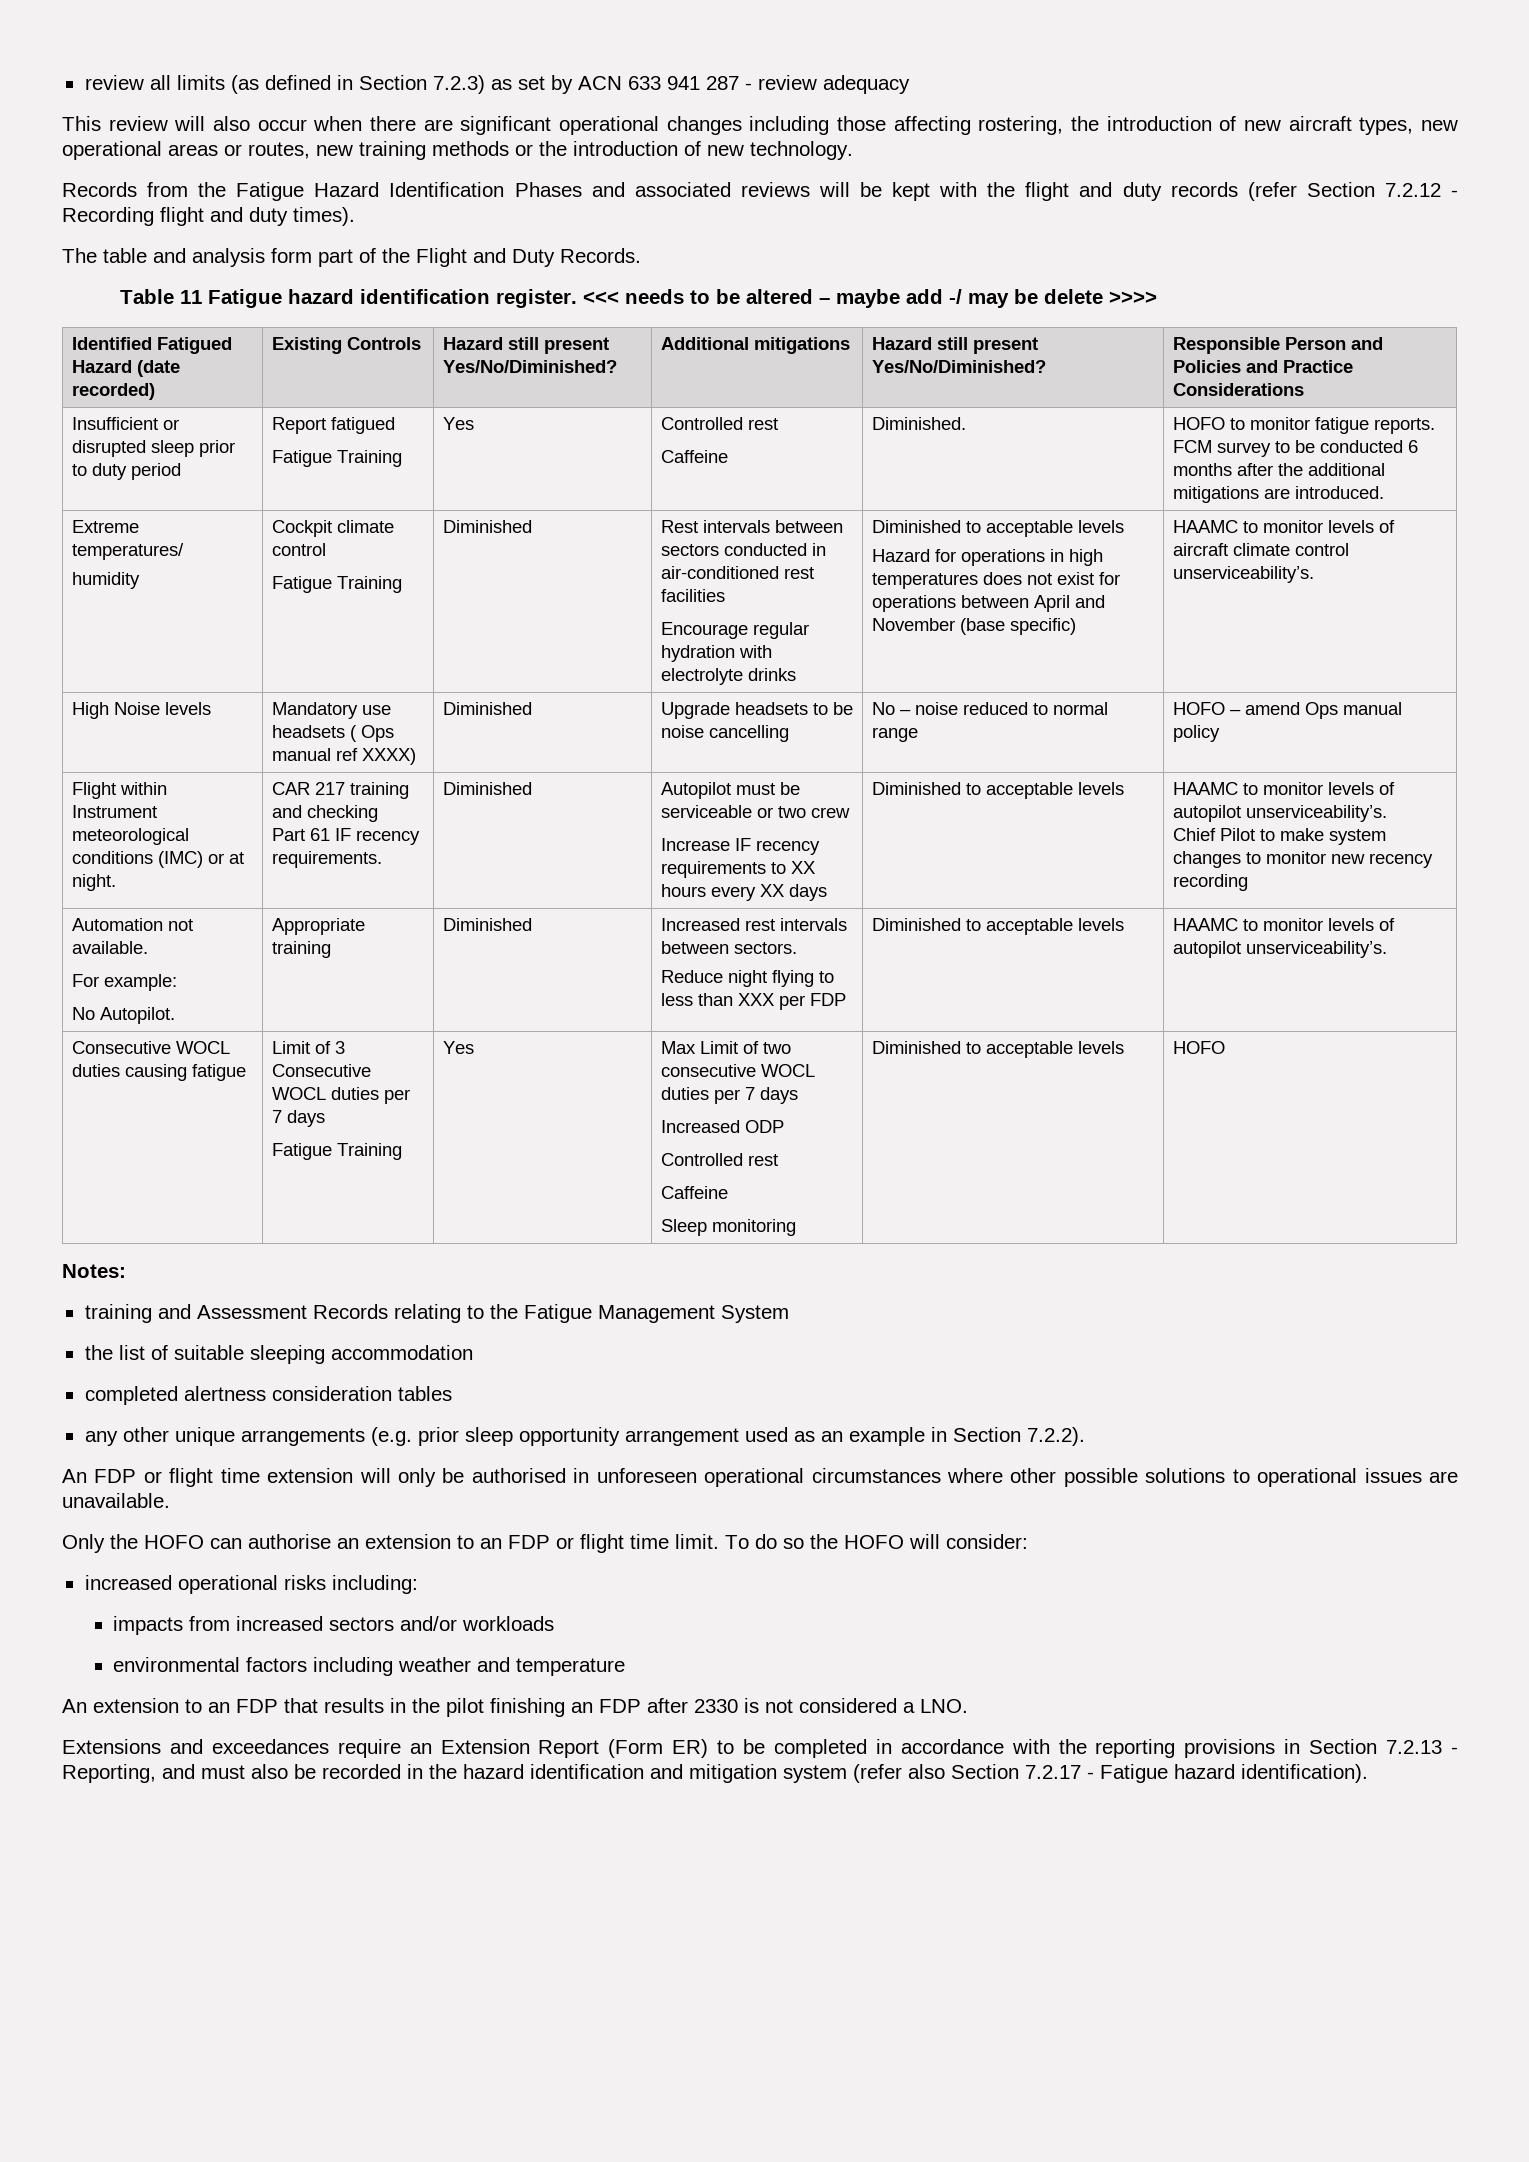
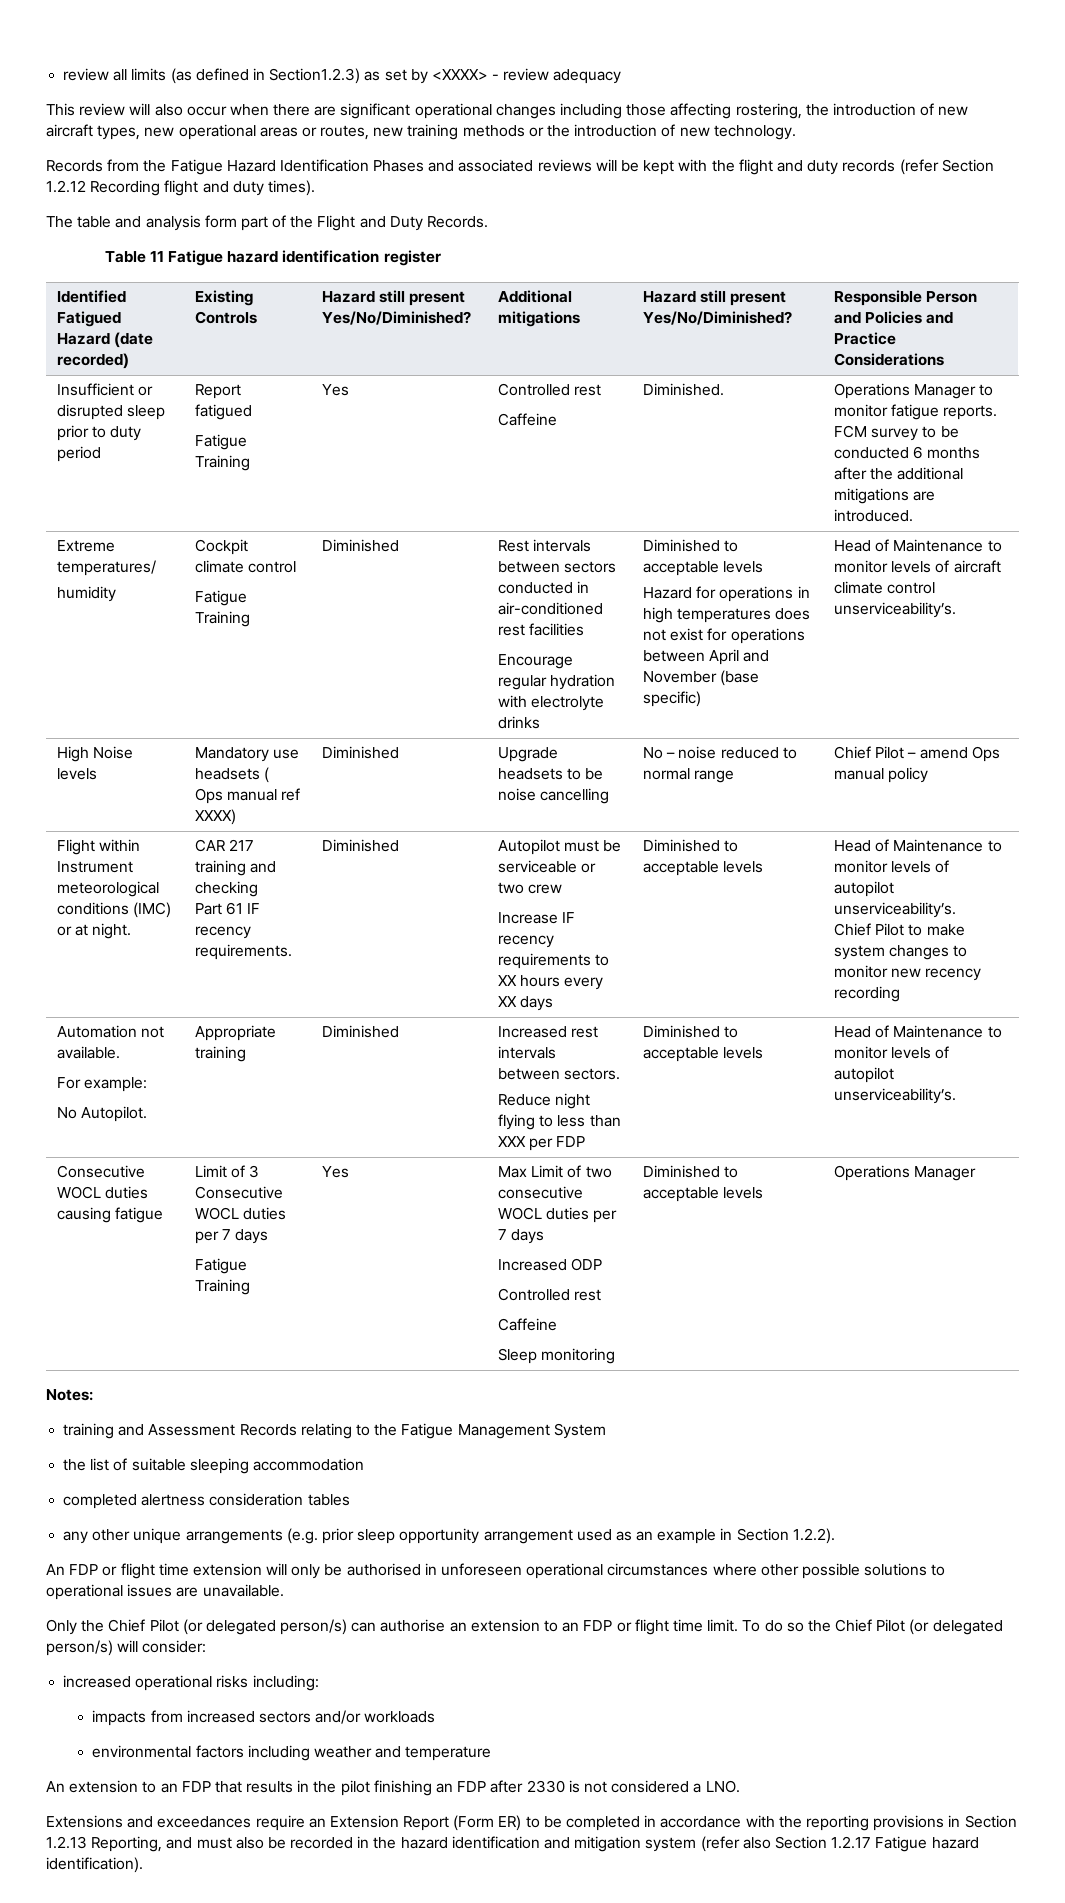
[358,75,485,94] Section 7.2.3) -> [269,68,361,84] Section1.2.3)
[577,76,739,90] ACN 633 941 287 -> [431,69,488,80] <XXXX>
[1384,183,1458,197] 7.2.12 - -> [46,180,86,193] 1.2.12
[495,289,1157,308] register. <<< needs to be altered – maybe add -/ may be delete >>>> -> [383,250,441,266] register
[1172,417,1225,430] HOFO -> [833,383,977,399] Operations Manager
[1172,520,1238,533] HAAMC -> [833,539,984,552] Head of Maintenance
[1172,702,1225,715] HOFO -> [833,746,905,759] Chief Pilot
[1172,782,1238,795] HAAMC -> [833,839,984,852] Head of Maintenance
[1172,918,1238,931] HAAMC -> [833,1025,984,1038] Head of Maintenance
[1172,1041,1225,1054] HOFO -> [833,1165,977,1181] Operations Manager
[1026,1427,1085,1446] 7.2.2). -> [792,1528,835,1544] 1.2.2).
[144,1535,204,1549] HOFO -> [108,1619,348,1635] Chief Pilot (or delegated person/s)
[844,1535,904,1549] HOFO -> [835,1619,1003,1635] [46,1640,113,1656] Chief Pilot (or delegated person/s)
[1386,1740,1459,1754] 7.2.13 - -> [46,1836,87,1849] 1.2.13
[1025,1765,1094,1779] 7.2.17 - -> [831,1836,872,1849] 1.2.17

